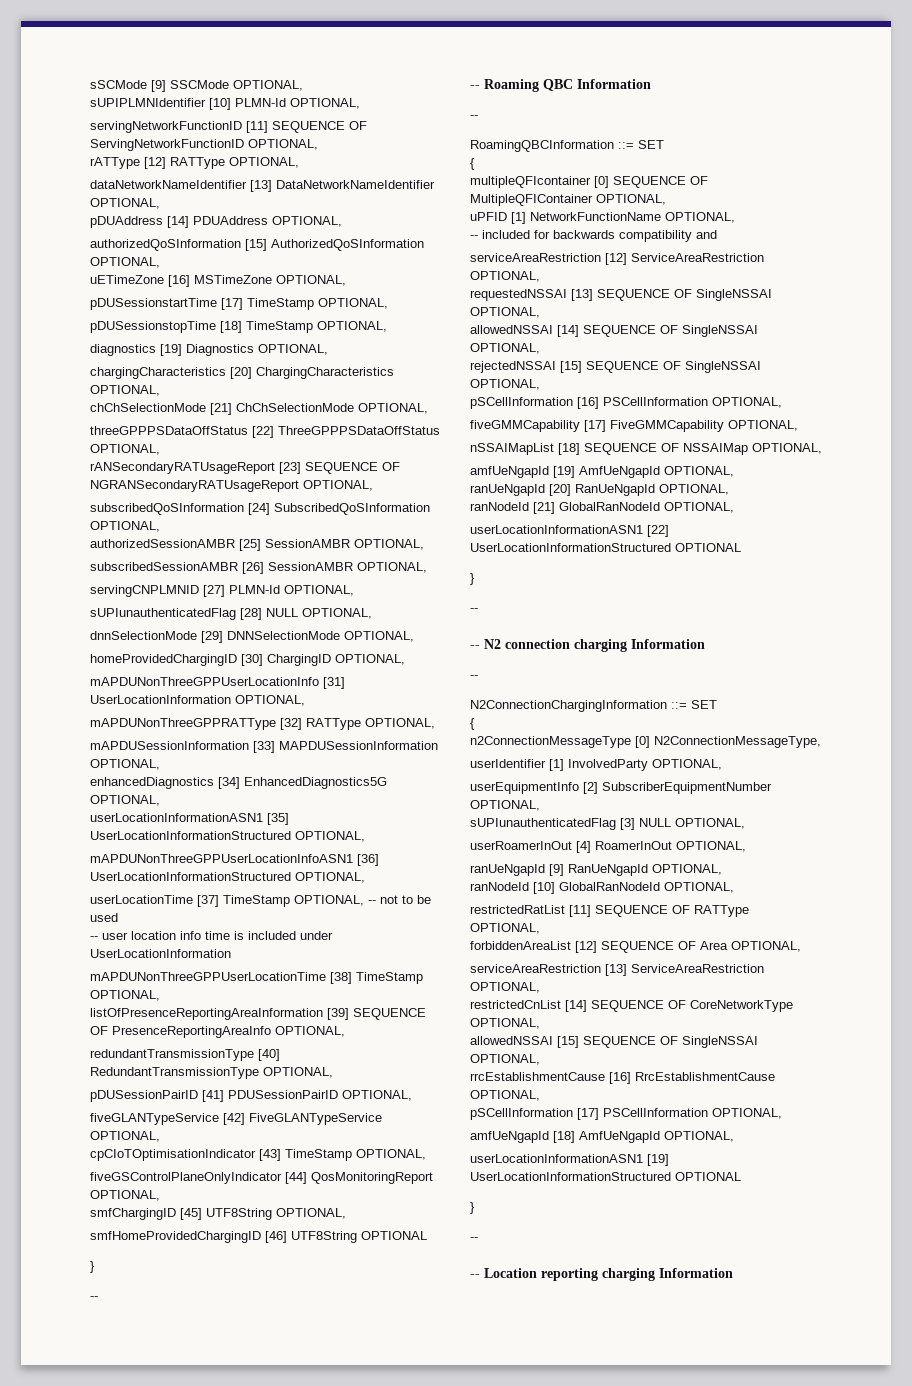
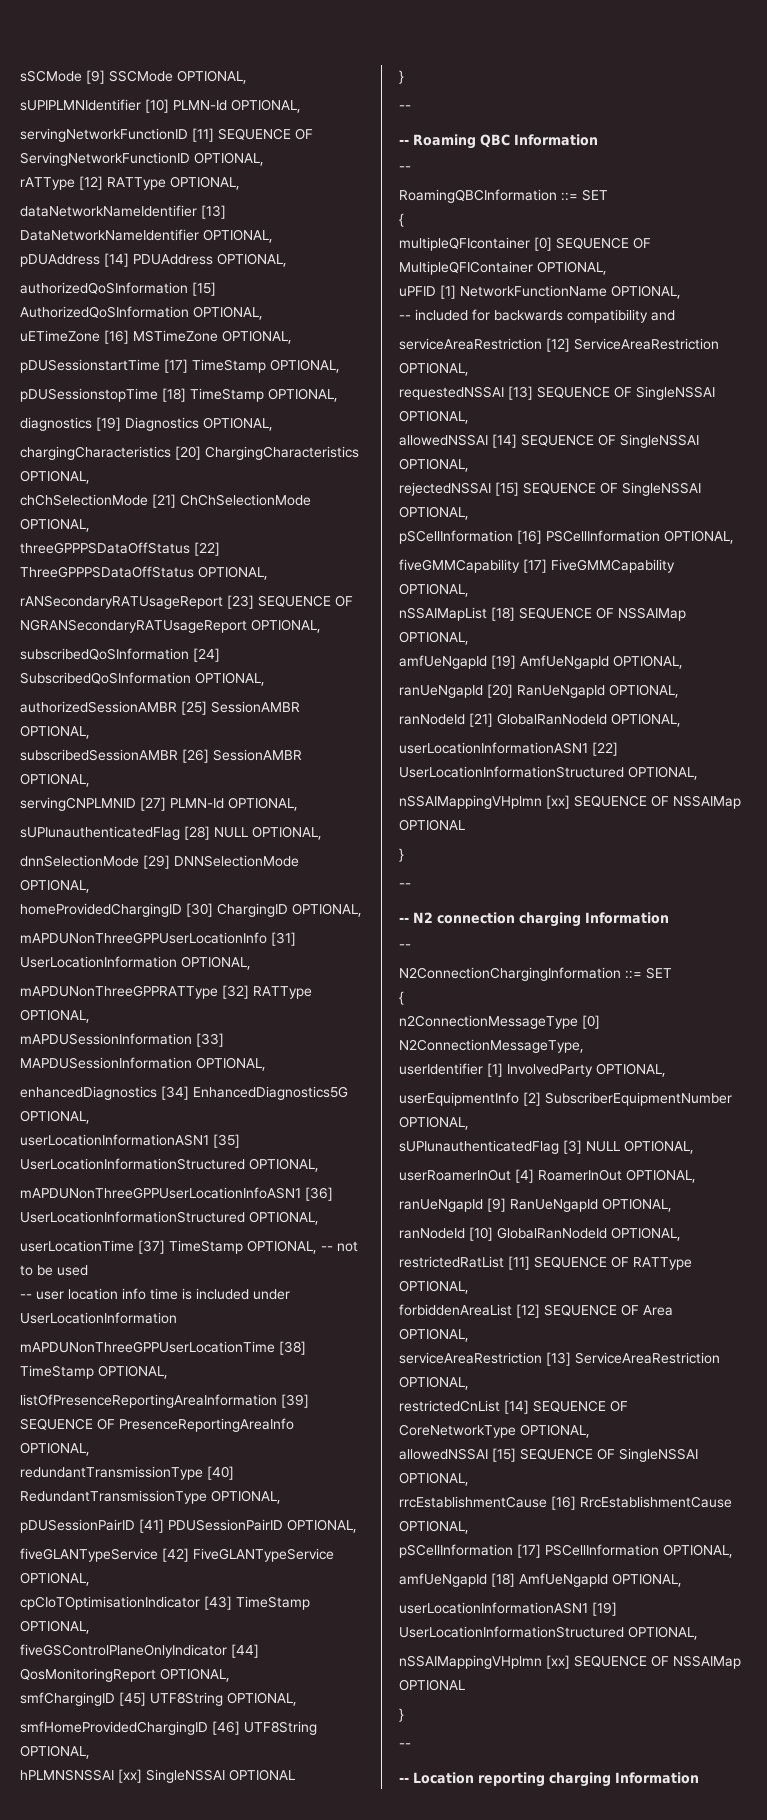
(357, 1237) none -> [20,1745,90,1759] [20,1769,225,1783] OPTIONAL, // hPLMNSNSSAI [xx] SingleNSSAI
(671, 547) none -> [628,766,698,780] [399,795,741,809] OPTIONAL, // nSSAIMappingVHplmn [xx] SEQUENCE OF NSSAIMap
(671, 1176) none -> [628,1626,698,1640] [399,1655,741,1669] OPTIONAL, // nSSAIMappingVHplmn [xx] SEQUENCE OF NSSAIMap

